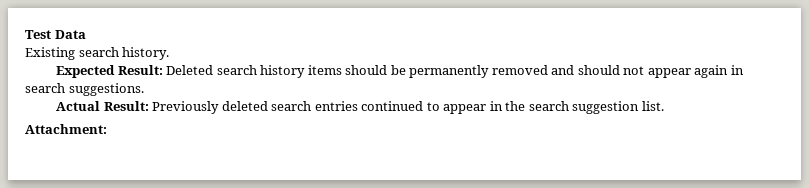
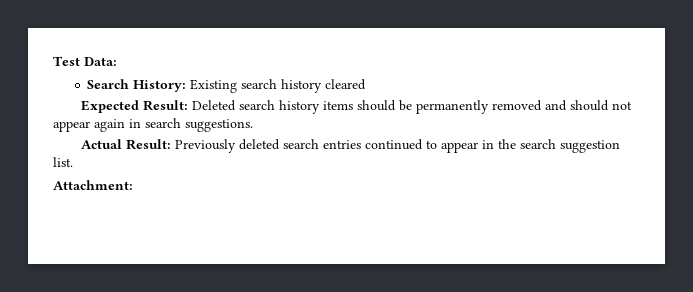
[54,30,86,39] [25,47,170,60] Data // Existing search history. -> [84,57,117,66] [87,79,367,93] Data: // Search History: Existing search history cleared

